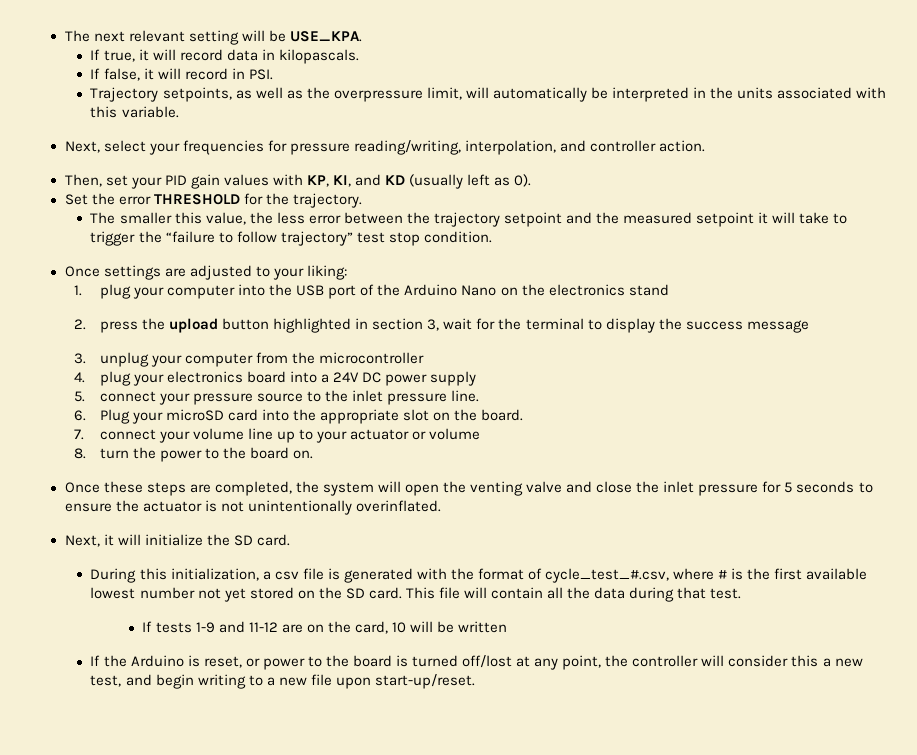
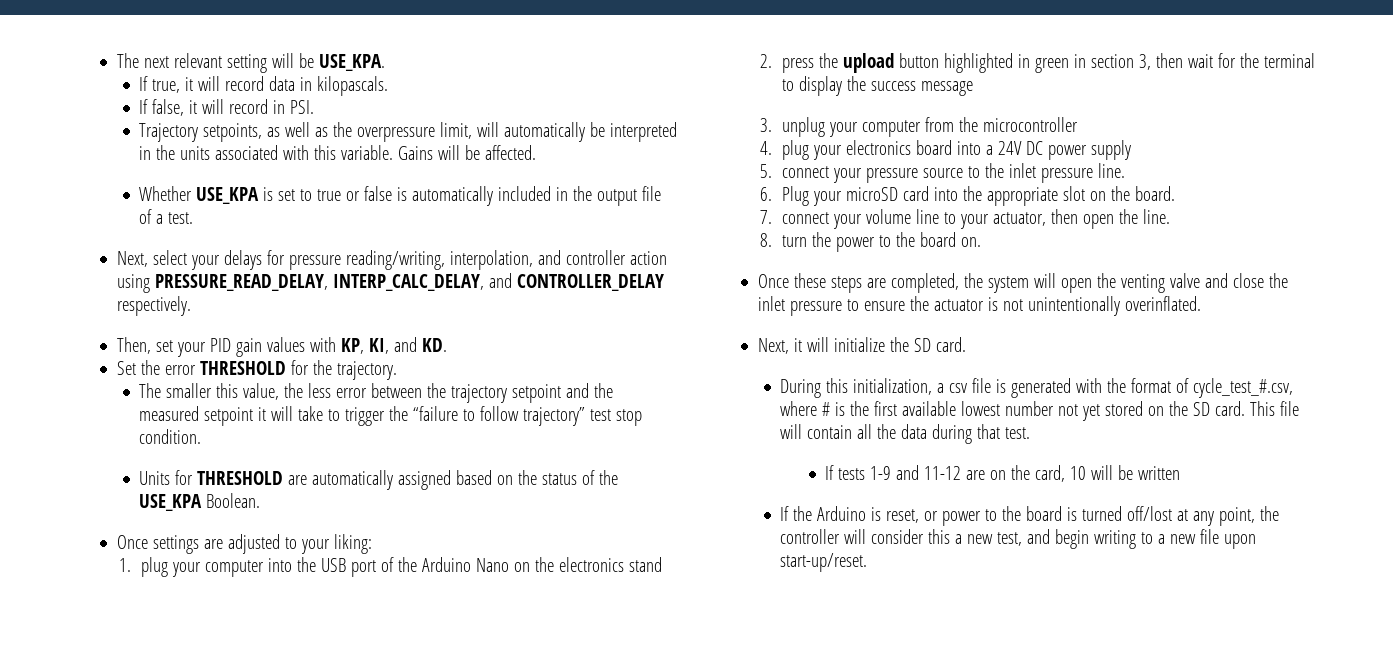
(179, 112) none -> [398,145,537,160] [139,186,662,206] [139,209,194,224] Gains will be affected. // Whether USE_KPA is set to true or false is automatically included in the output file of a test.
[182,140,264,155] frequencies -> [223,250,262,270] delays
[658,140,705,152] action. -> [629,251,667,265] [116,273,664,293] [116,296,191,316] action using PRESSURE_READ_DELAY, INTERP_CALC_DELAY, and CONTROLLER_DELAY respectively.
[384,174,532,189] KD (usually left as 0). -> [421,338,447,352] KD.
(492, 237) none -> [139,470,619,490] [139,493,261,511] // Units for THRESHOLD are automatically assigned based on the status of the USE_KPA Boolean.
(369, 323) none -> [1035,54,1087,73] green in
(440, 325) none -> [1156,53,1184,68] then
[277,428,481,443] up to your actuator or volume -> [944,209,1171,229] to your actuator, then open the line.
[762,481,855,493] for 5 seconds -> (842, 308) none

